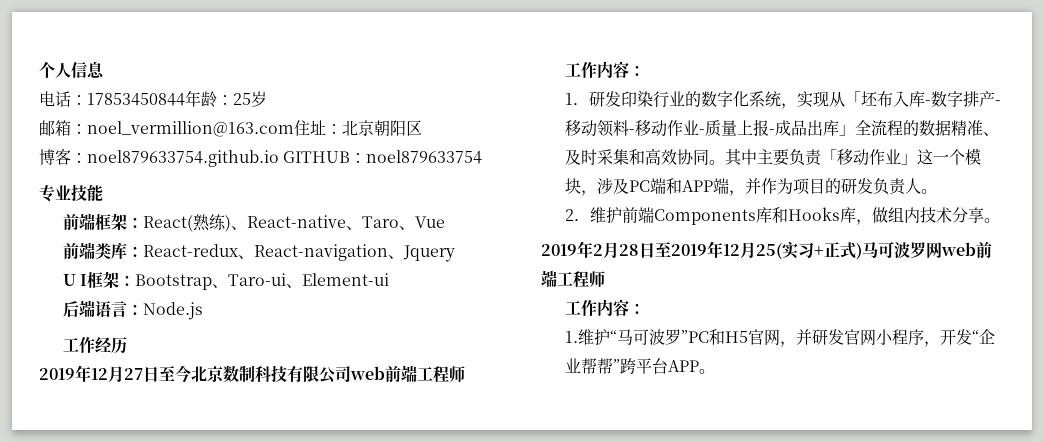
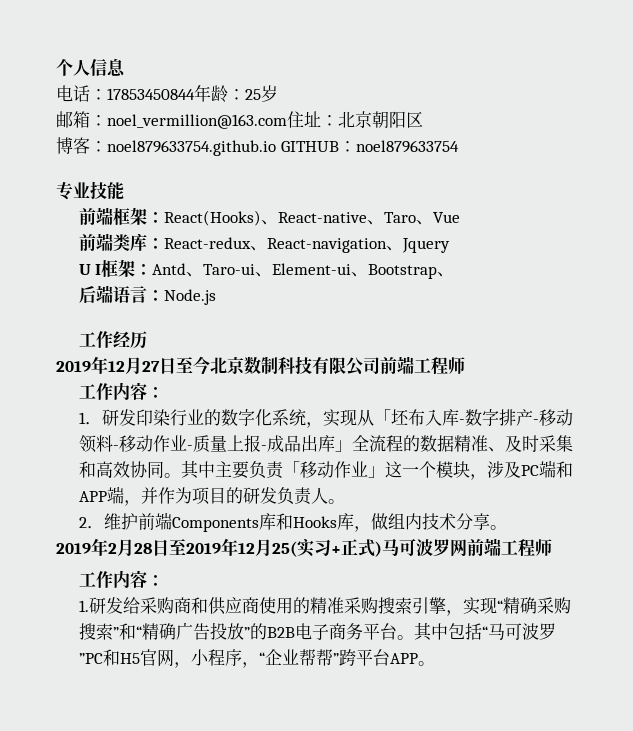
[142,214,231,232] React(熟练) -> [163,210,261,226] React(Hooks)
[135,274,213,290] Bootstrap -> [152,263,187,275] Antd
(390, 279) none -> [351,264,455,279] 、Bootstrap、
[350,366,385,380] web -> (380, 365) none
[941,242,976,256] web -> (467, 547) none
[577,329,610,345] 维护 -> [88,597,571,616] [78,622,482,641] 研发给采购商和供应商使用的精准采购搜索引擎，实现“精确采购搜索”和“精确广告投放”的B2B电子商务平台。其中包括
[795,329,876,346] 并研发官网 -> (191, 665) none
[939,329,972,345] 开发 -> (259, 665) none

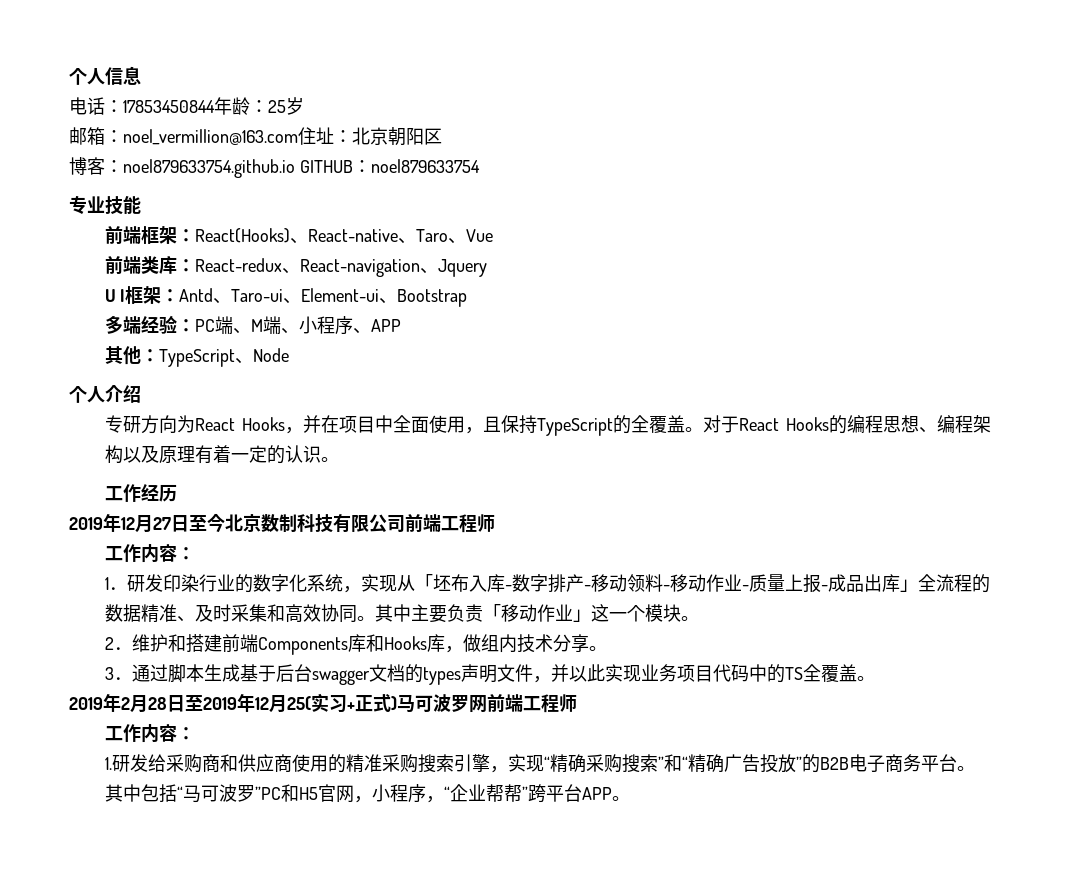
[437,272,455,277] [78,285,216,305] 、 // 后端语言：Node.js -> [104,315,401,335] [104,346,289,367] [69,385,141,403] [104,415,991,436] [104,445,339,464] // 多端经验：PC端、M端、小程序、APP // 其他：TypeScript、Node // 个人介绍 // 专研方向为React Hooks，并在项目中全面使用，且保持TypeScript的全覆盖。对于React Hooks的编程思想、编程架构以及原理有着一定的认识。
[469,460,573,480] [78,486,328,506] ，涉及PC端和APP端，并作为项目的研发负责人 -> (681, 613) none
(138, 521) none -> [167,634,222,653] 和搭建
(507, 527) none -> [104,664,875,685] // 3．通过脚本生成基于后台swagger文档的types声明文件，并以此实现业务项目代码中的TS全覆盖。

